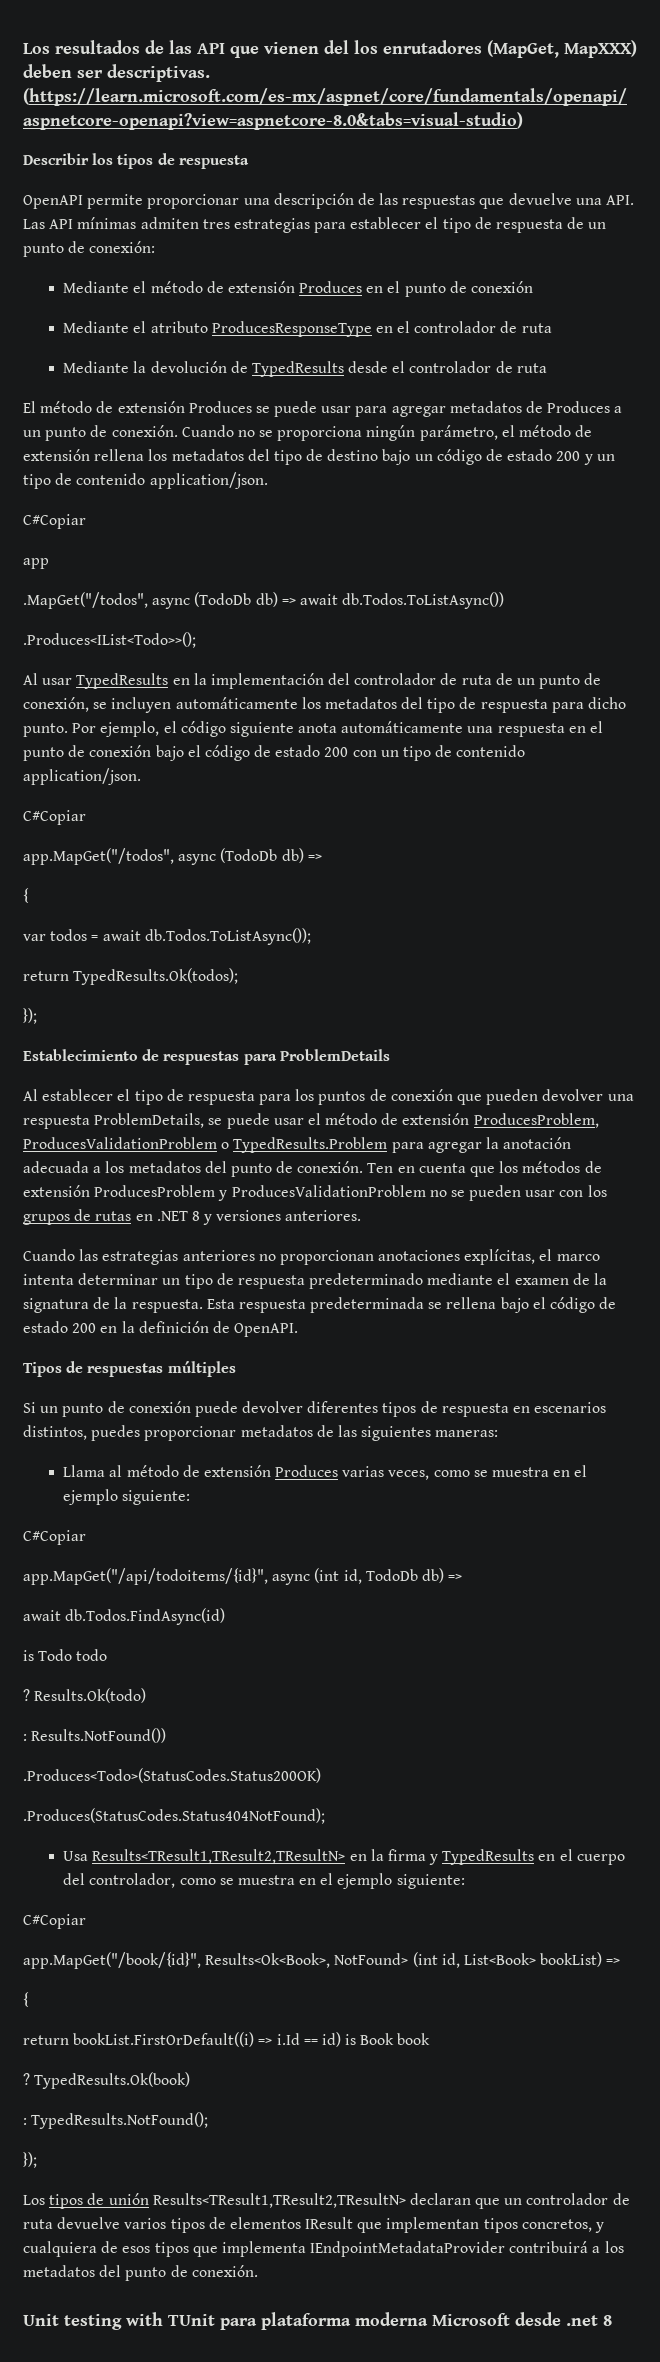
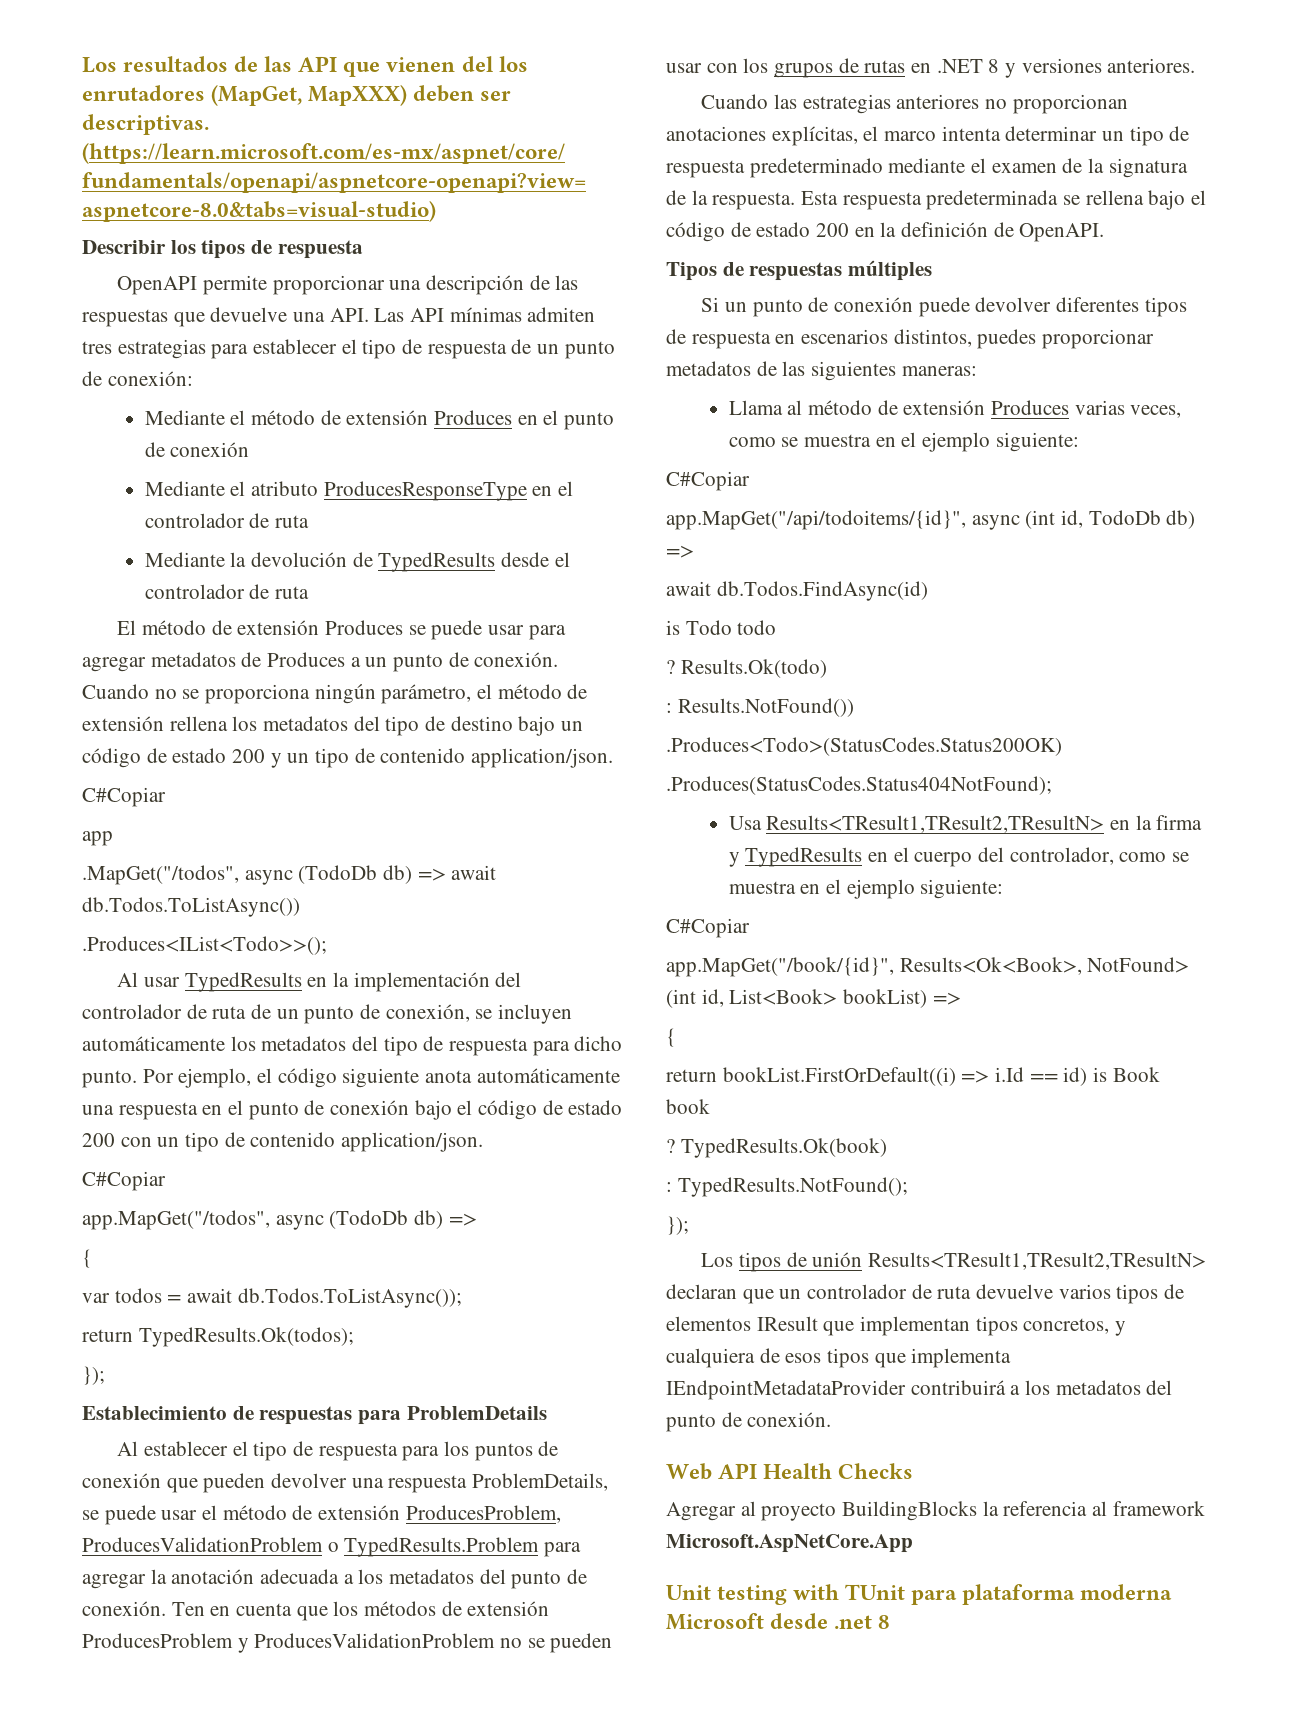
(258, 2271) none -> [666,1463,914,1480] [666,1501,1205,1521] [666,1534,913,1553] // Web API Health Checks // Agregar al proyecto BuildingBlocks la referencia al framework Microsoft.AspNetCore.App

